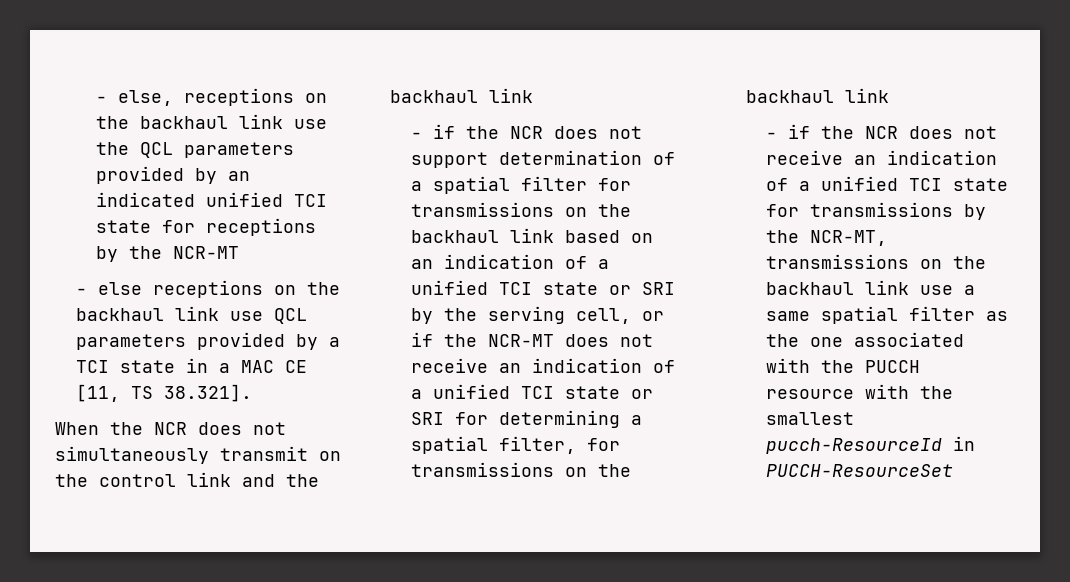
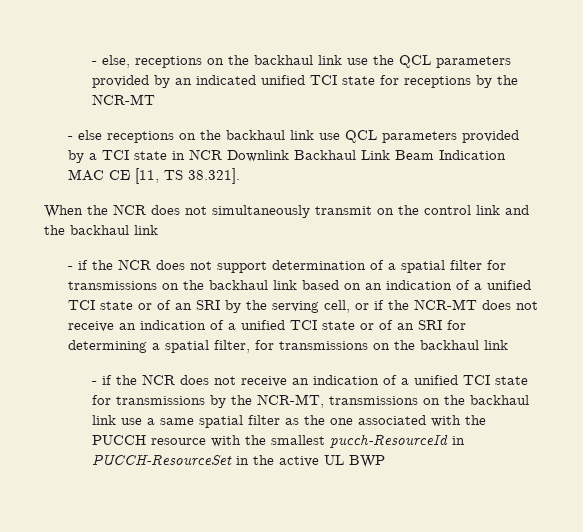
[218,363,230,373] a -> [189,149,507,162] NCR Downlink Backhaul Link Beam Indication
(631, 290) none -> [157,300,193,310] of an
(653, 394) none -> [379,320,415,330] of an
(954, 470) none -> [236,455,386,468] in the active UL BWP

